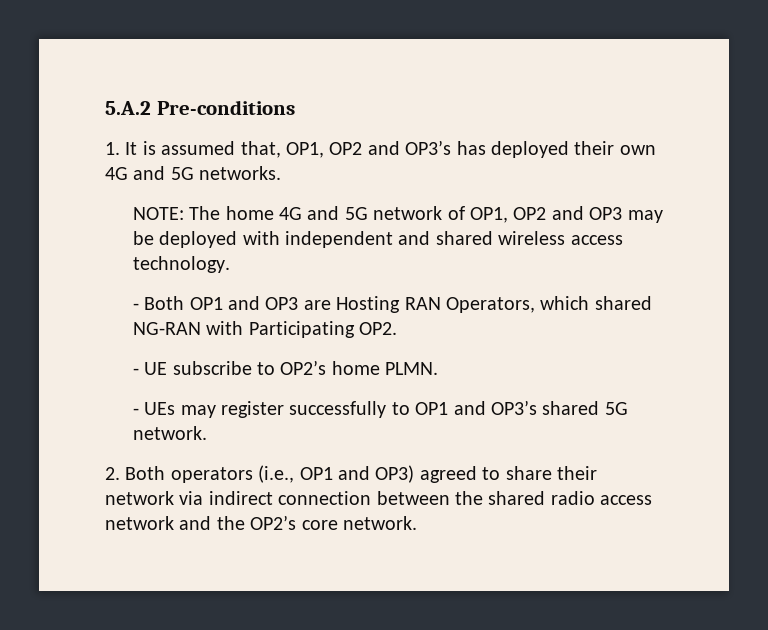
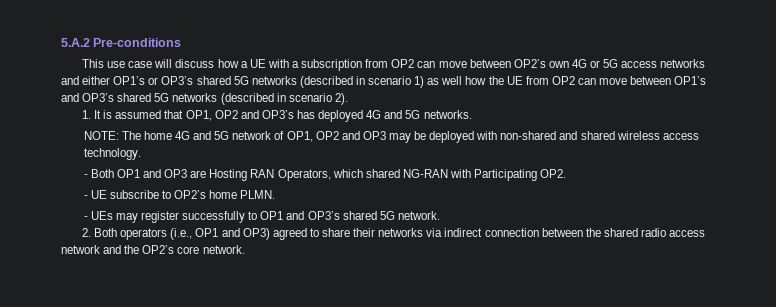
(295, 107) none -> [82,59,706,71] [61,76,707,88] [61,93,348,105] // This use case will discuss how a UE with a subscription from OP2 can move between OP2’s own 4G or 5G access networks and either OP1’s or OP3’s shared 5G networks (described in scenario 1) as well how the UE from OP2 can move between OP1’s and OP3’s shared 5G networks (described in scenario 2).
[240,141,281,158] that, -> [164,110,184,119] that
[574,141,656,155] their own -> (364, 116) none
[284,231,393,248] independent -> [500,131,557,140] non-shared
[105,491,174,505] network -> [378,228,424,237] networks

